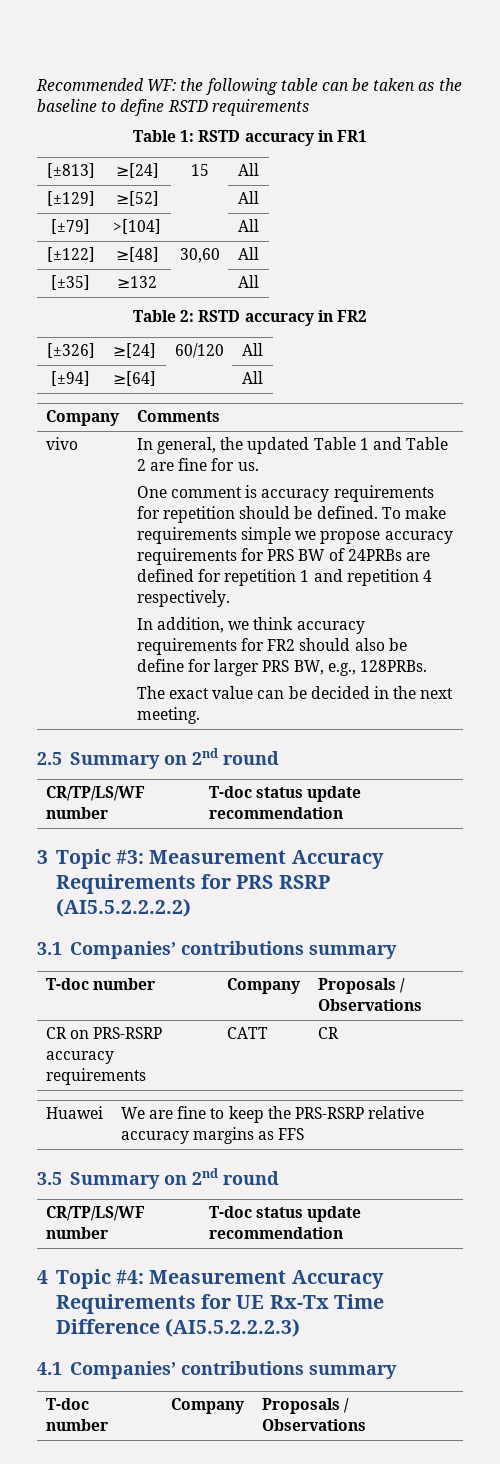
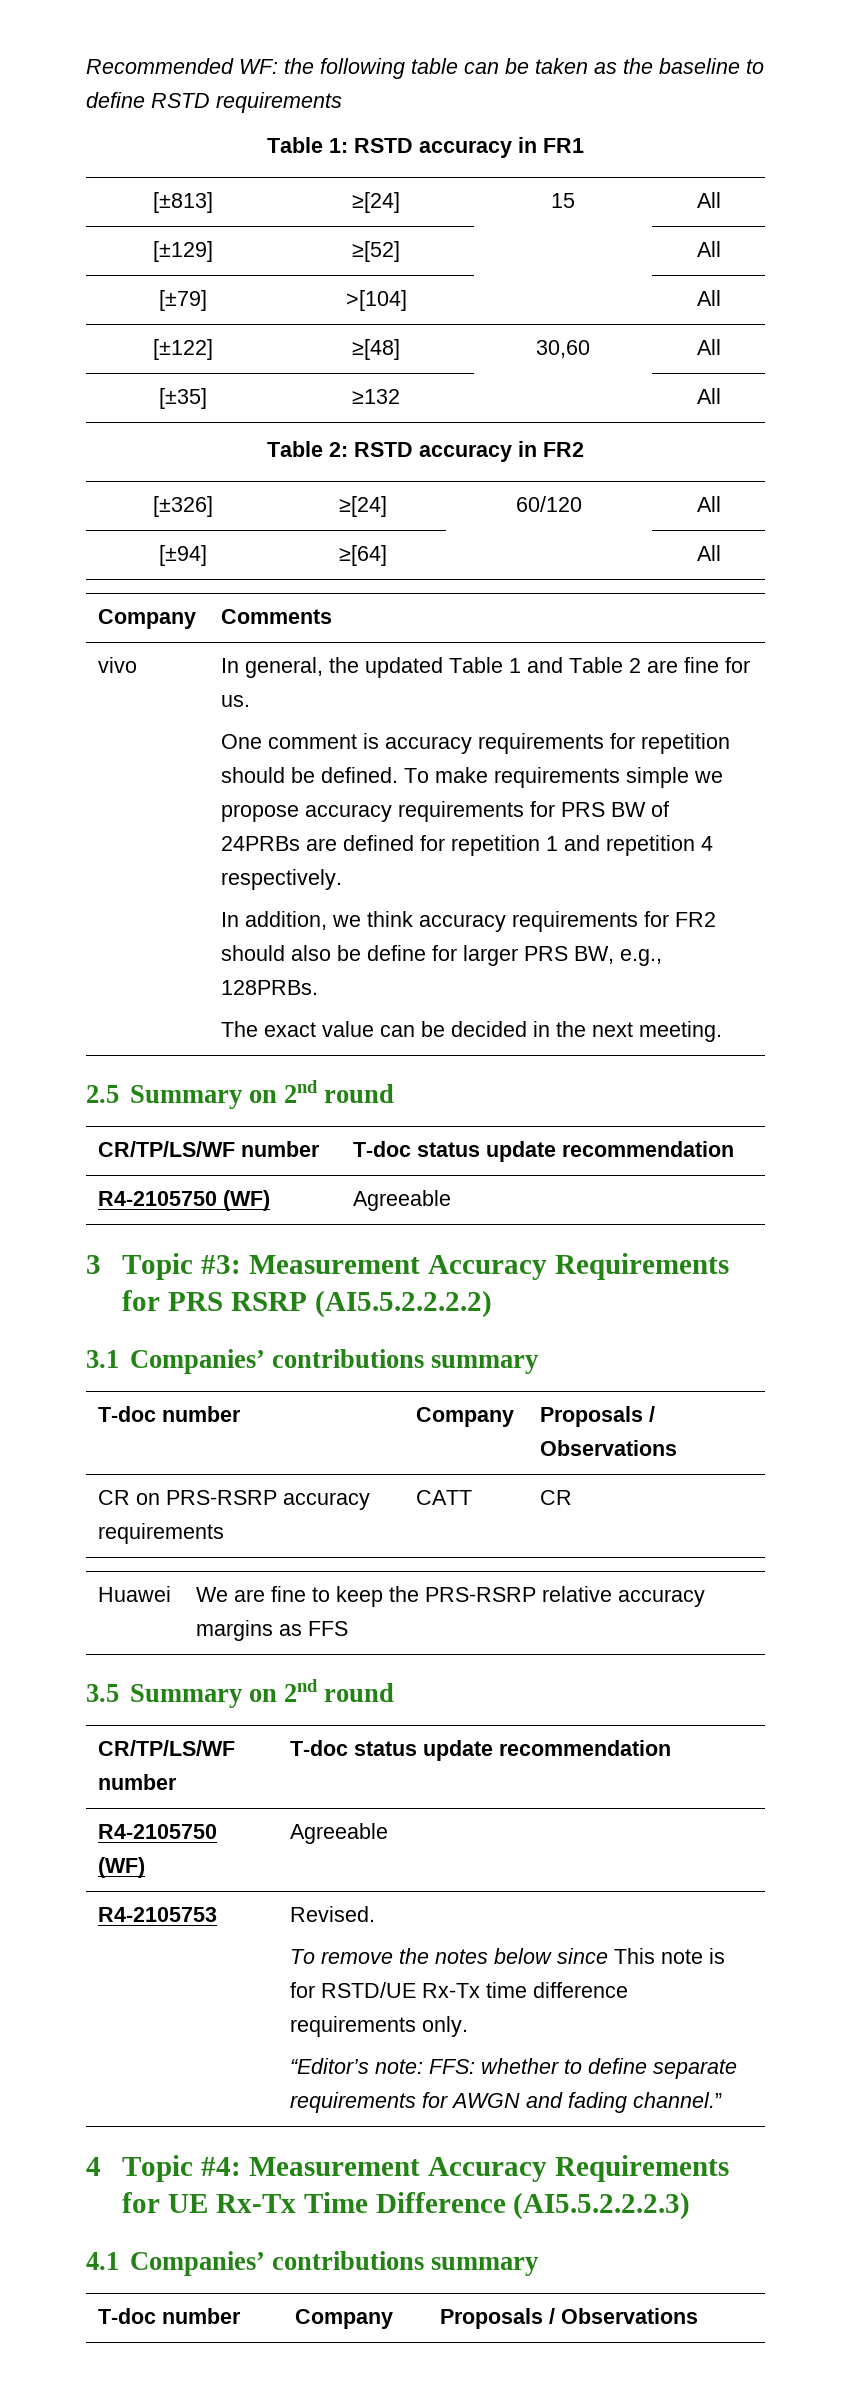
(343, 813) none -> [98,1190,271,1211] [353,1190,452,1211] // R4-2105750 (WF) | Agreeable
(343, 1233) none -> [98,1824,218,1839] [98,1857,146,1878] [290,1823,389,1844] [98,1907,218,1922] [290,1906,376,1922] [290,1948,726,1964] [290,1982,629,1998] [290,2016,469,2037] [290,2058,738,2079] [290,2092,723,2113] // R4-2105750 (WF) | Agreeable // R4-2105753 | Revised. // To remove the notes below since This note is for RSTD/UE Rx-Tx time difference requirements only. // “Editor’s note: FFS: whether to define separate requirements for AWGN and fading channel.”

